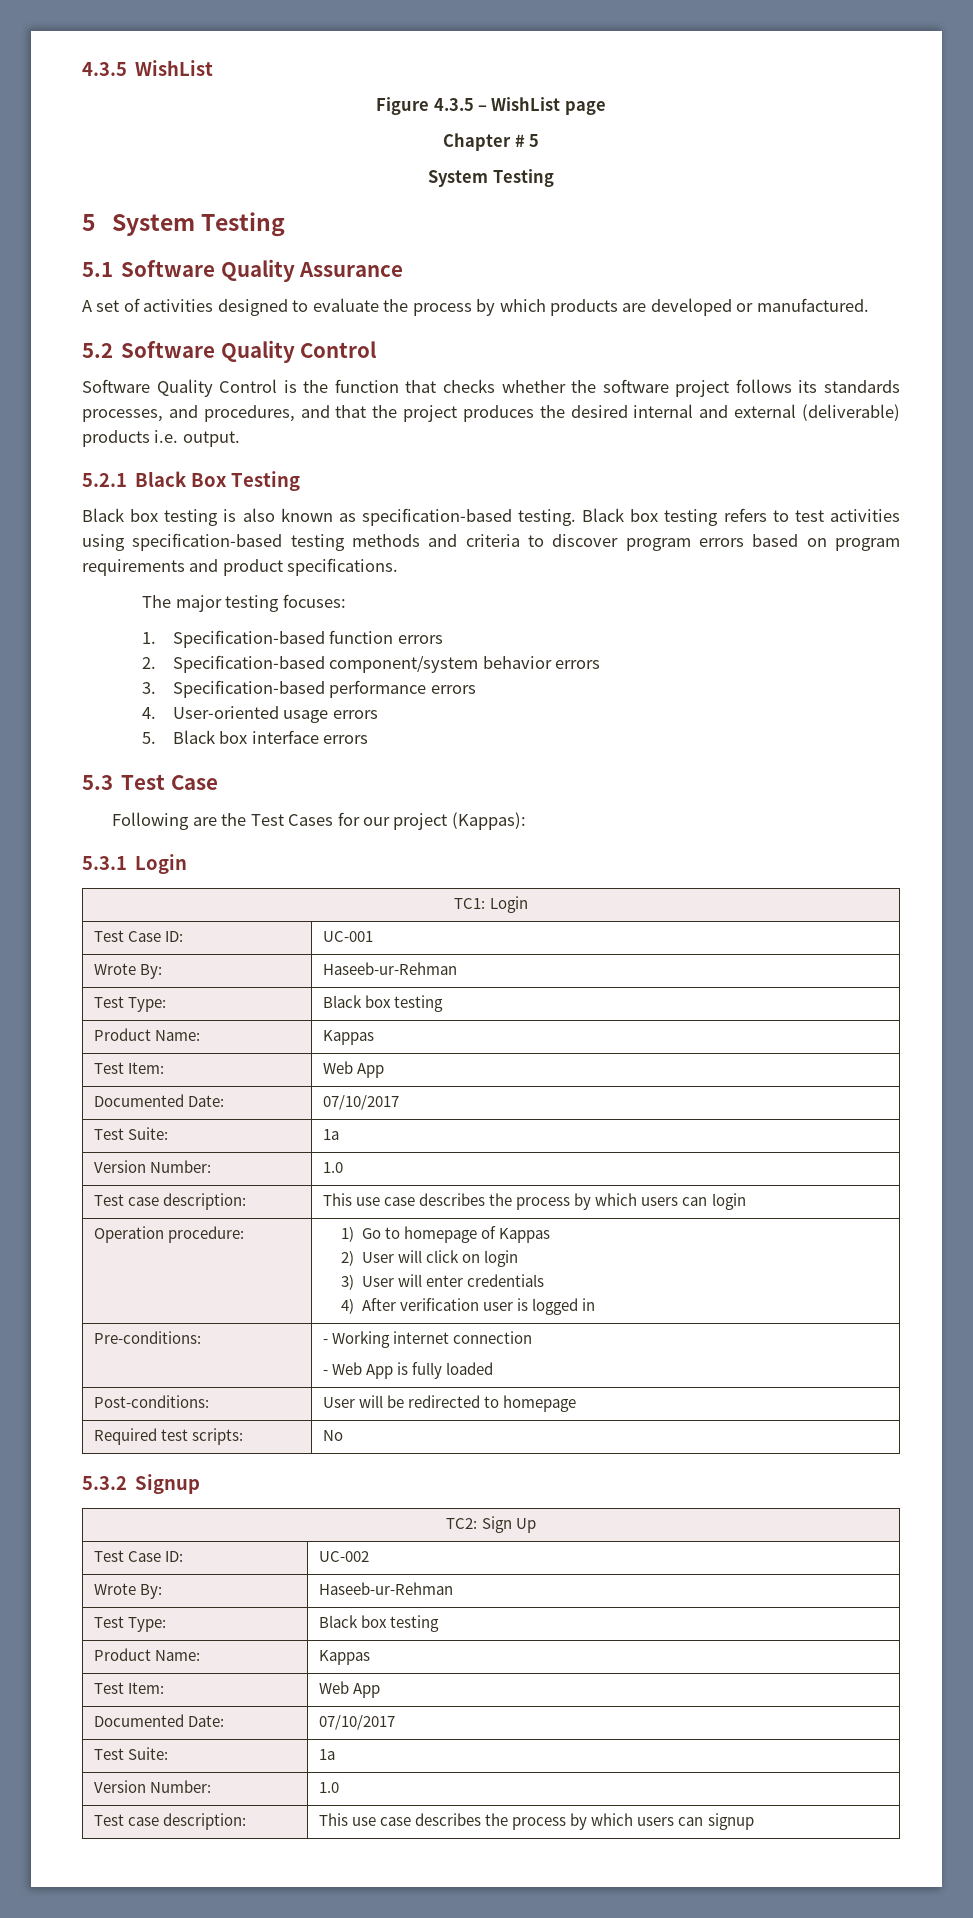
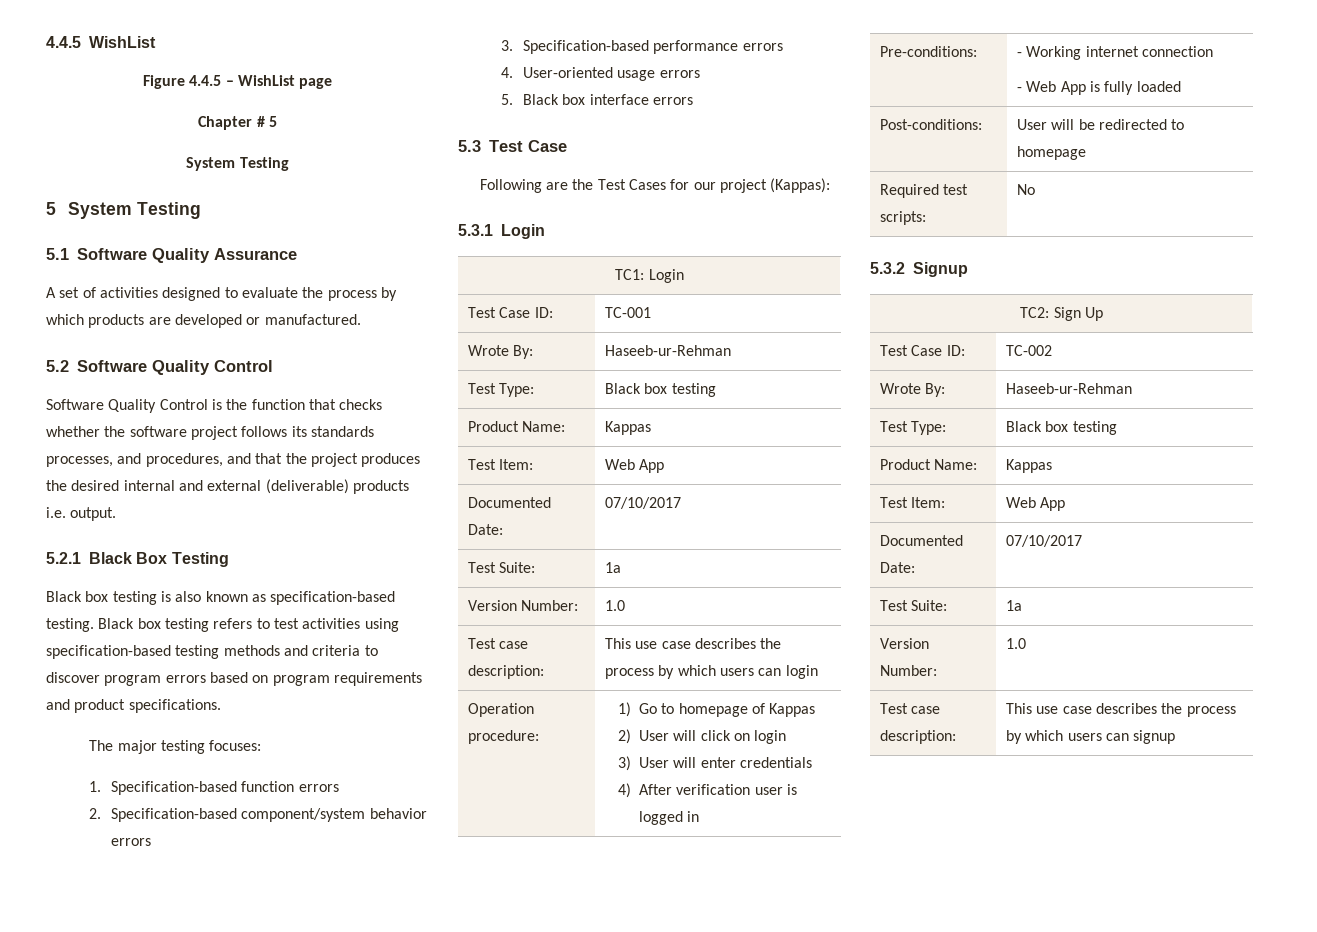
[82,62,127,76] 4.3.5 -> [46,36,81,48] 4.4.5
[433,98,474,111] 4.3.5 -> [189,75,222,86] 4.4.5
[323,931,374,942] UC-001 -> [605,307,652,318] TC-001
[319,1551,370,1562] UC-002 -> [1006,345,1053,356] TC-002

